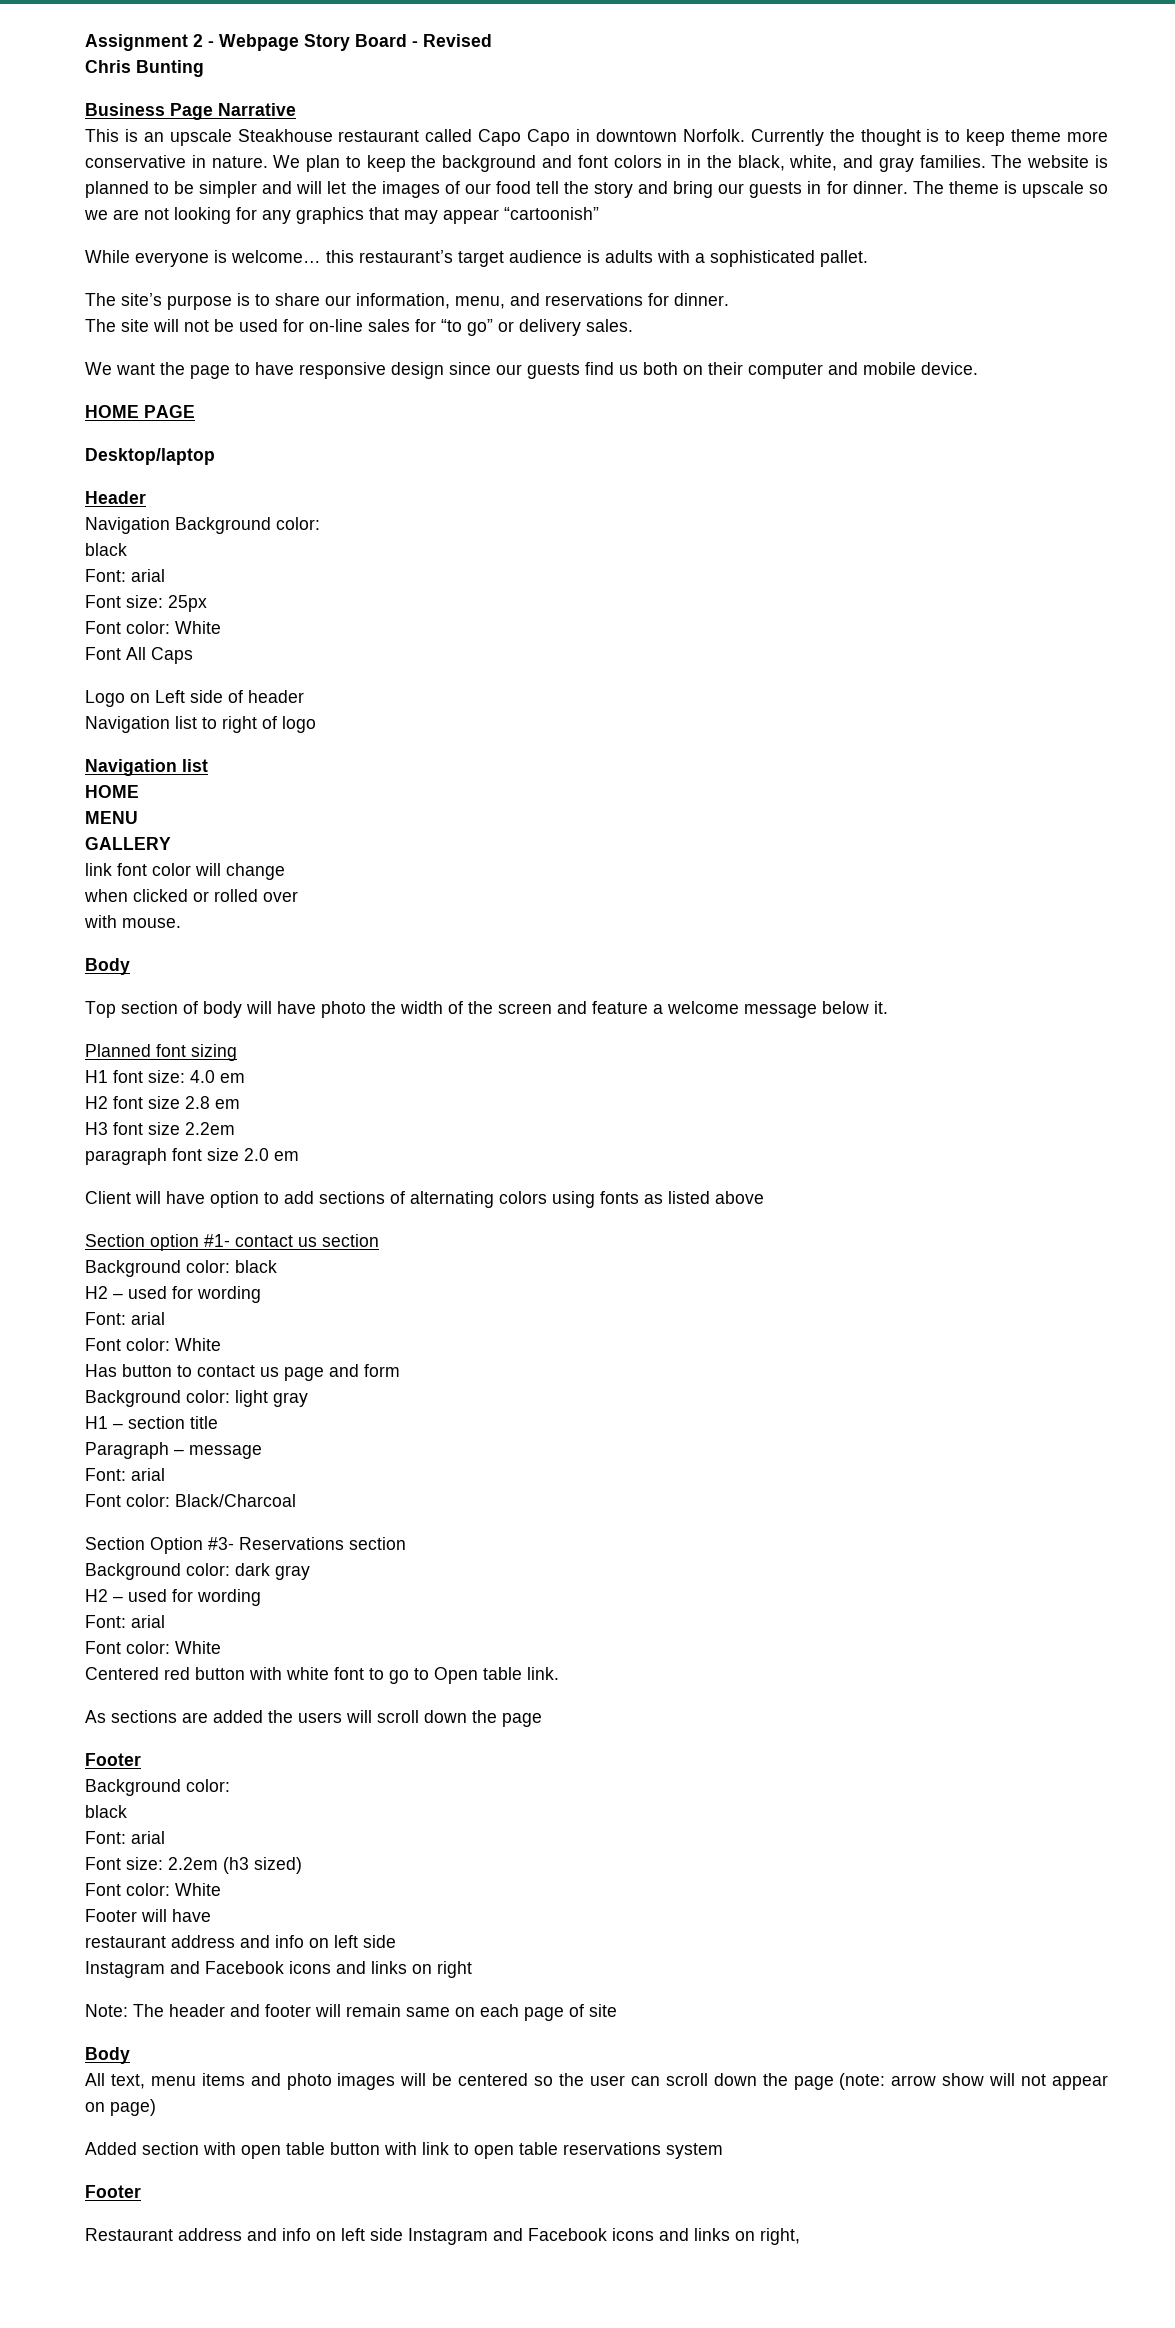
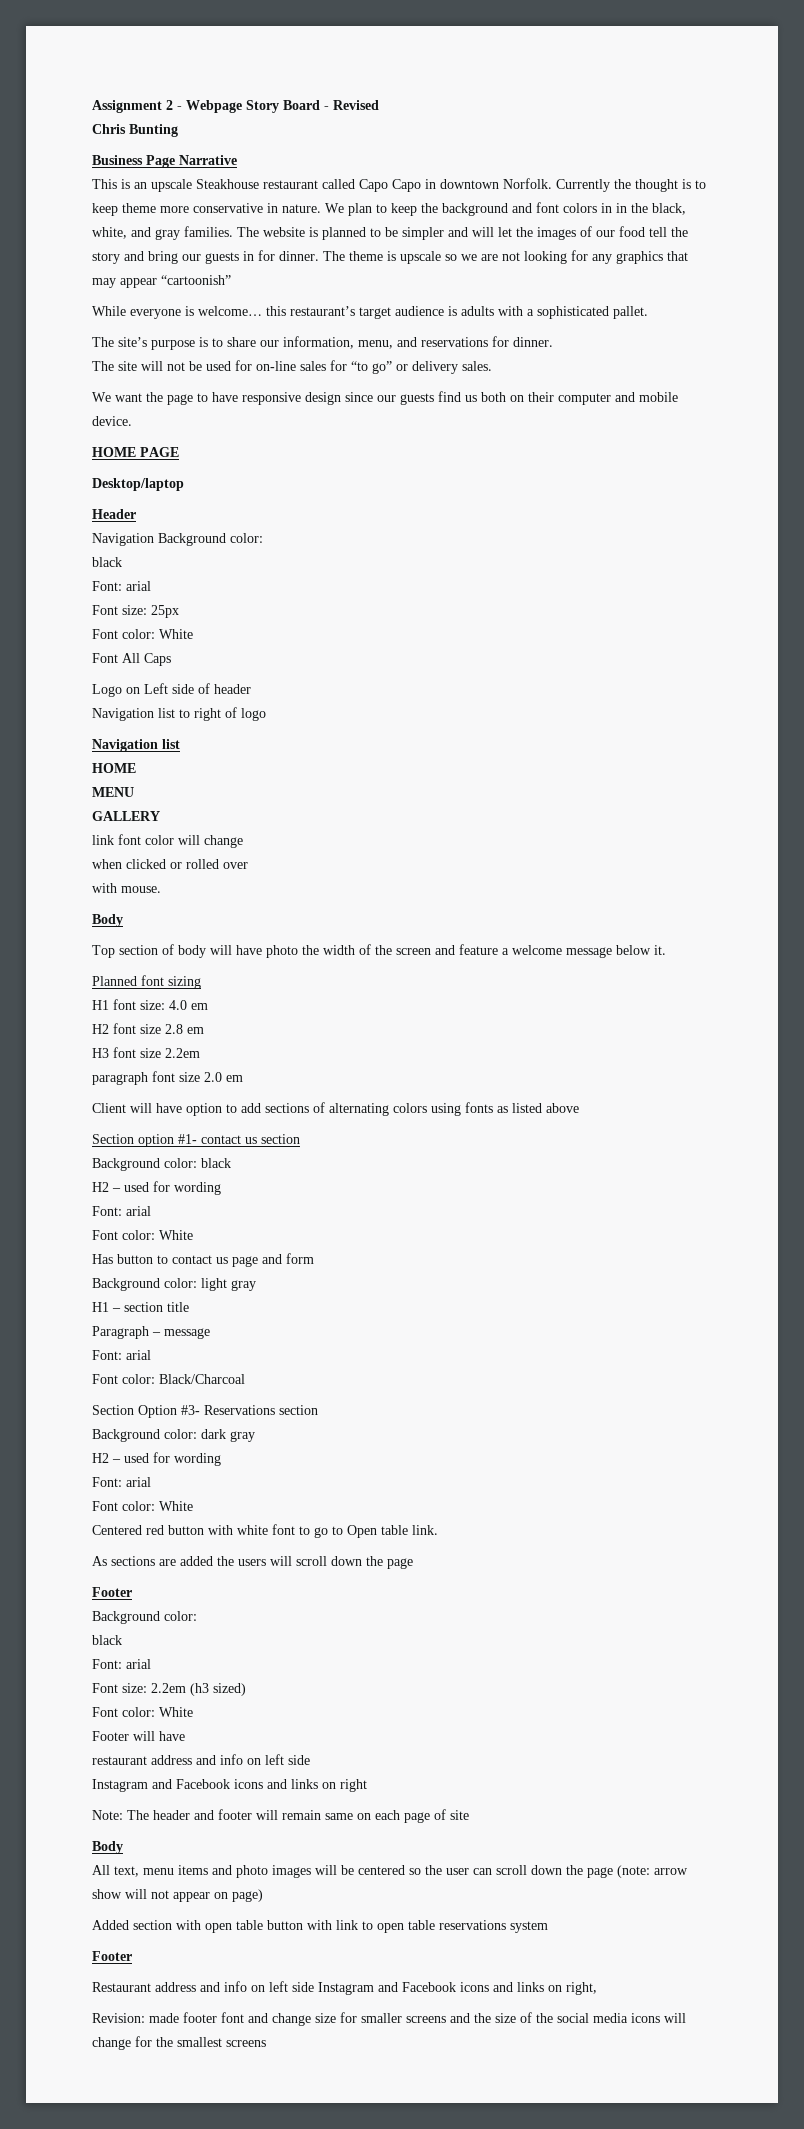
(800, 2236) none -> [92,2012,686,2026] [92,2036,266,2050] // Revision: made footer font and change size for smaller screens and the size of the social media icons will change for the smallest screens

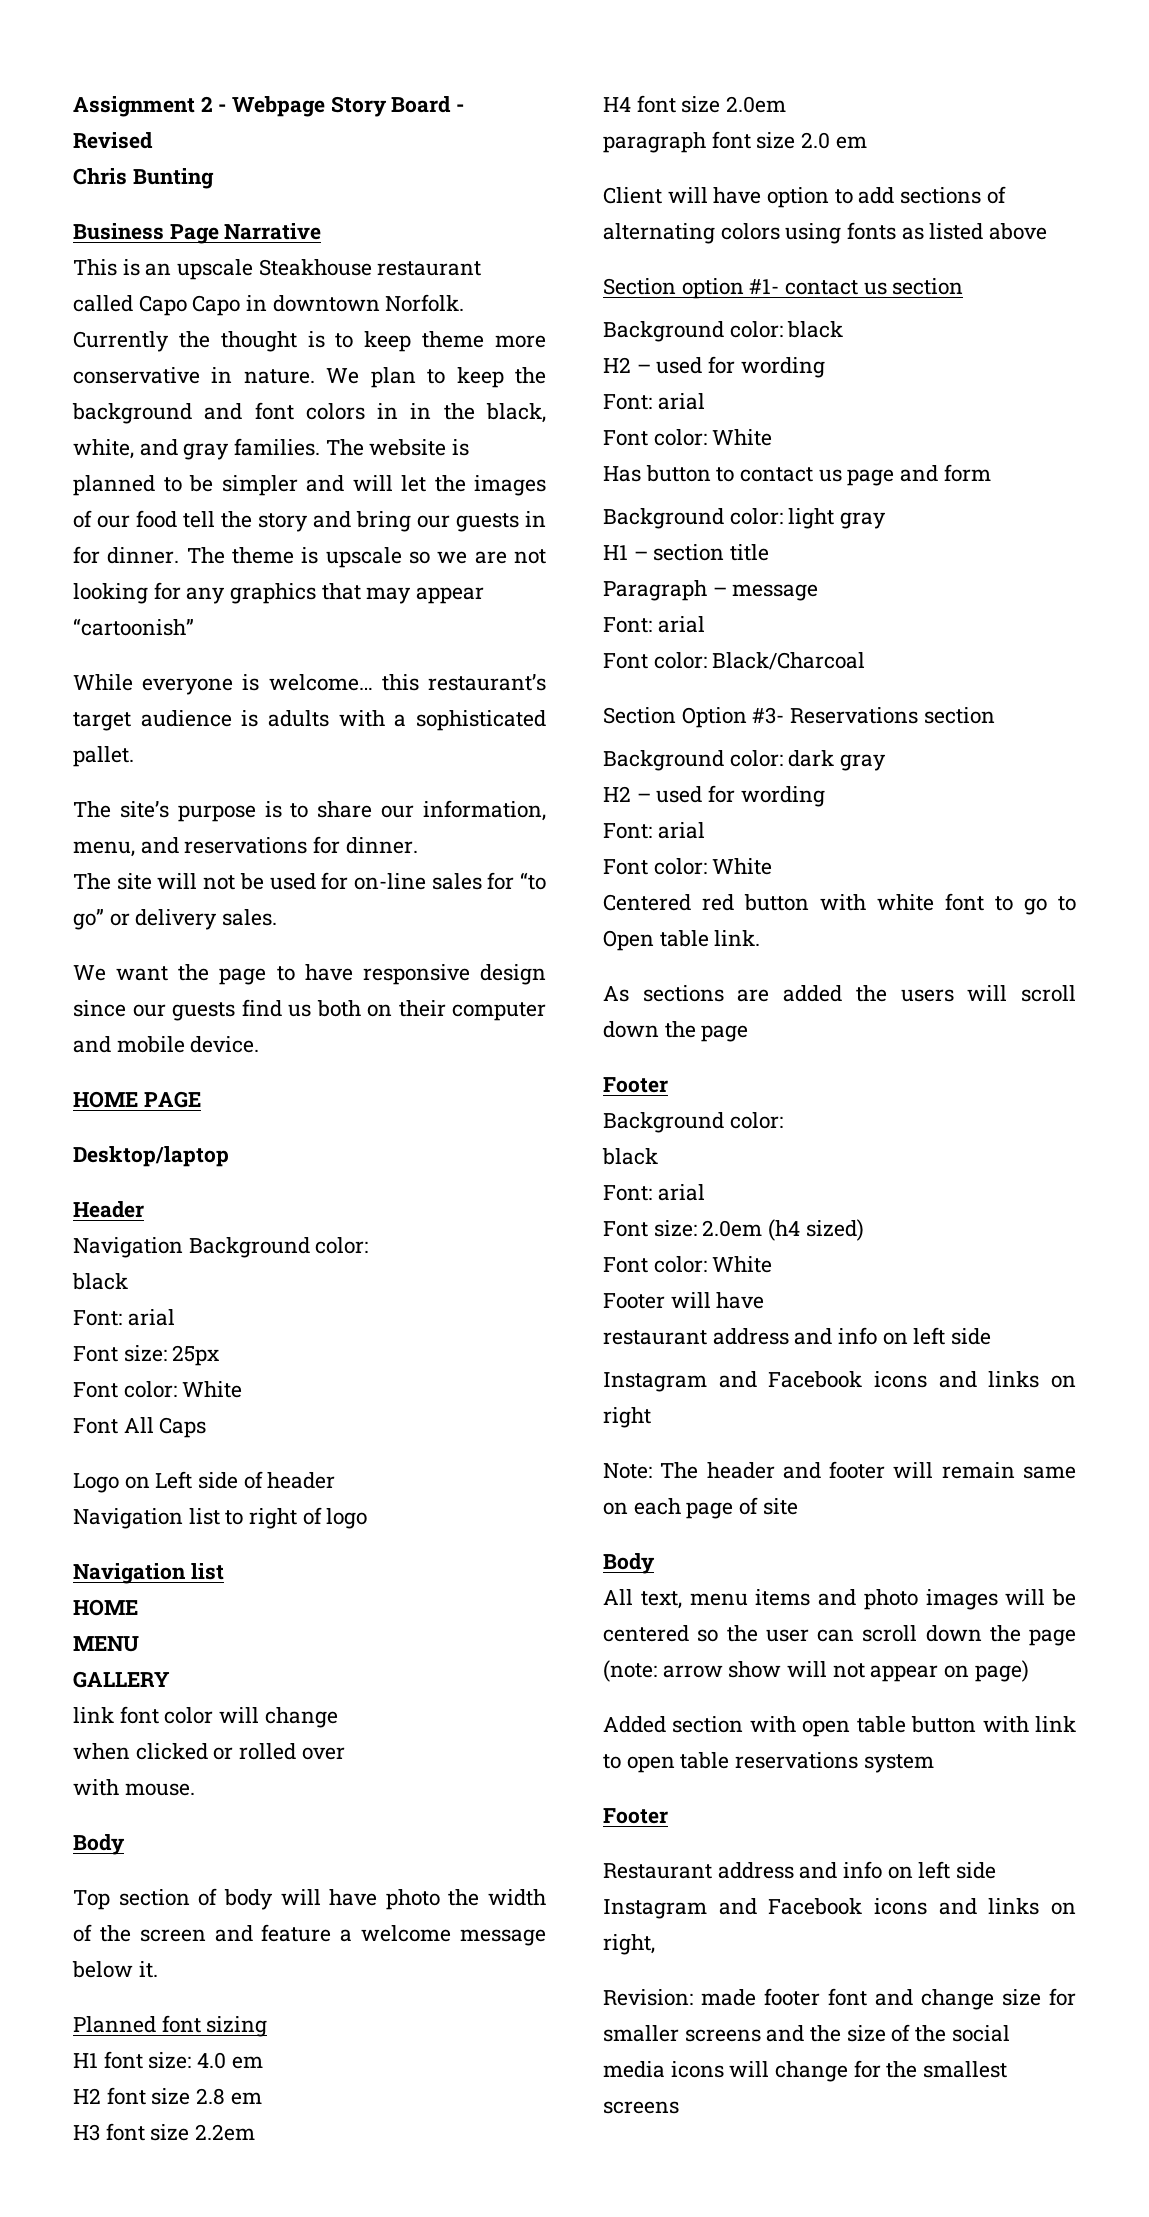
(200, 1053) none -> [603,95,787,113] // H4 font size 2.0em
[151,1683,209,1696] 2.2em (h3 -> [702,1219,801,1241] 2.0em (h4

